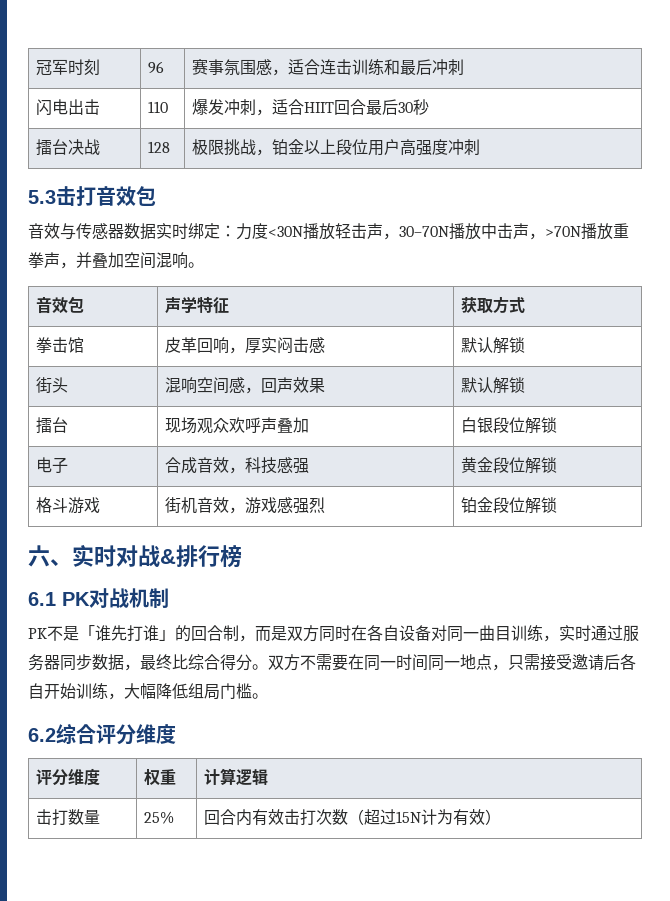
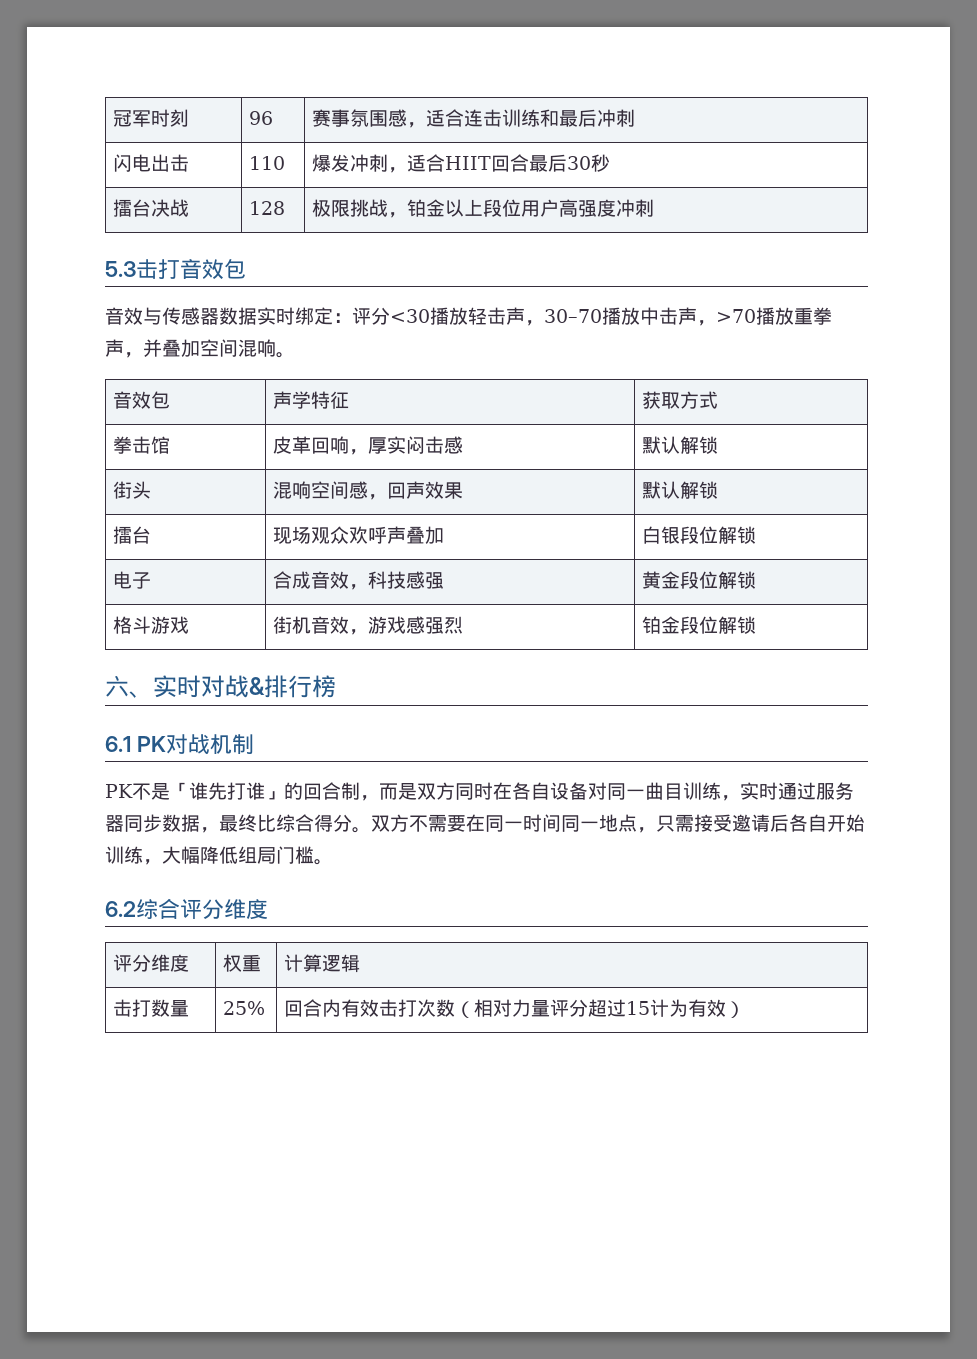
[236,223,303,240] 力度<30N -> [352,307,430,325] 评分<30
[399,226,449,237] 30–70N -> [544,309,602,323] 30–70
[545,226,581,237] >70N -> [716,309,756,323] >70
[363,809,421,825] 超过15N -> [473,999,650,1017] 相对力量评分超过15

